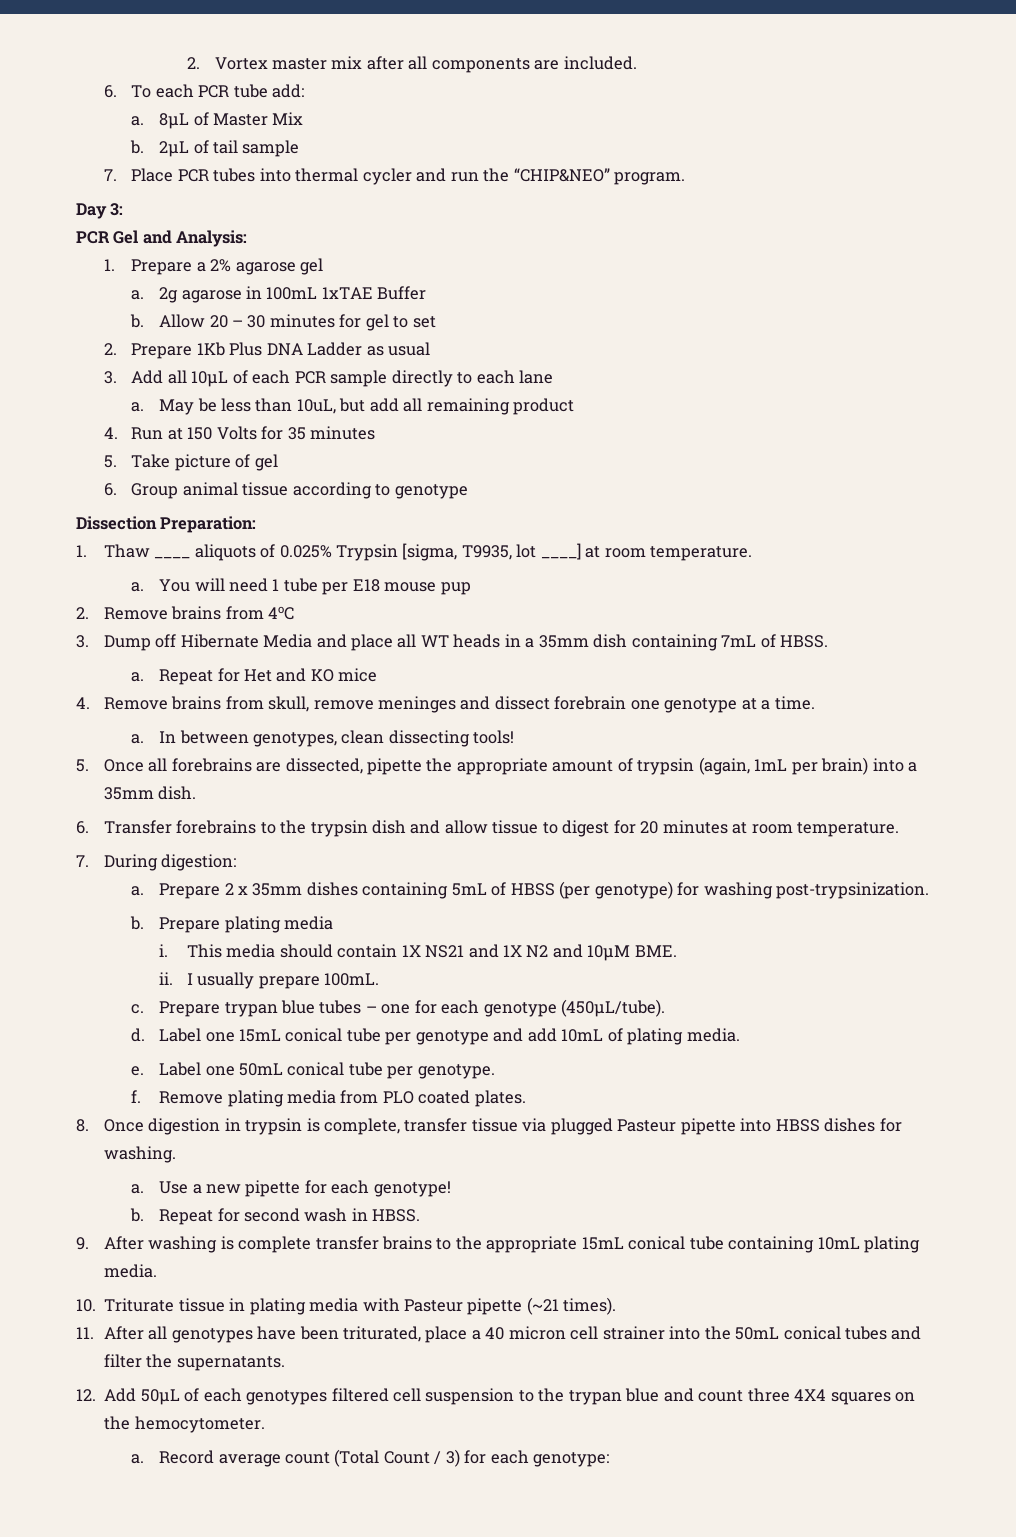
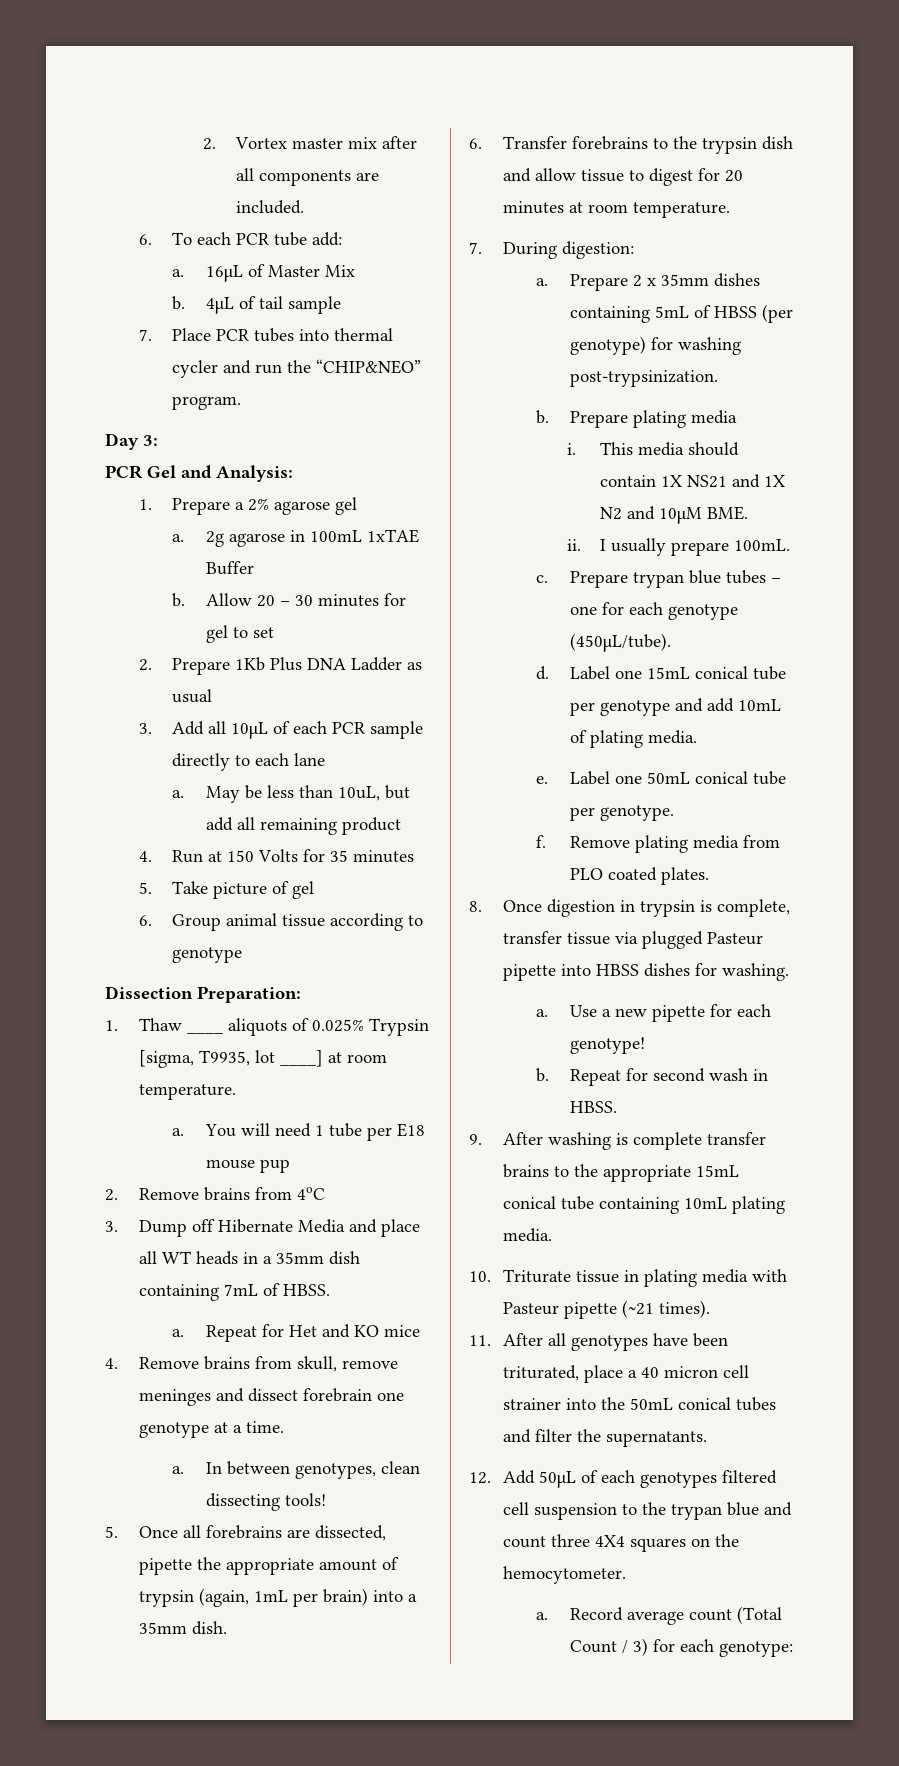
[159,113,190,129] 8μL -> [205,265,243,282] 16μL
[159,141,190,157] 2μL -> [205,297,234,314] 4μL

